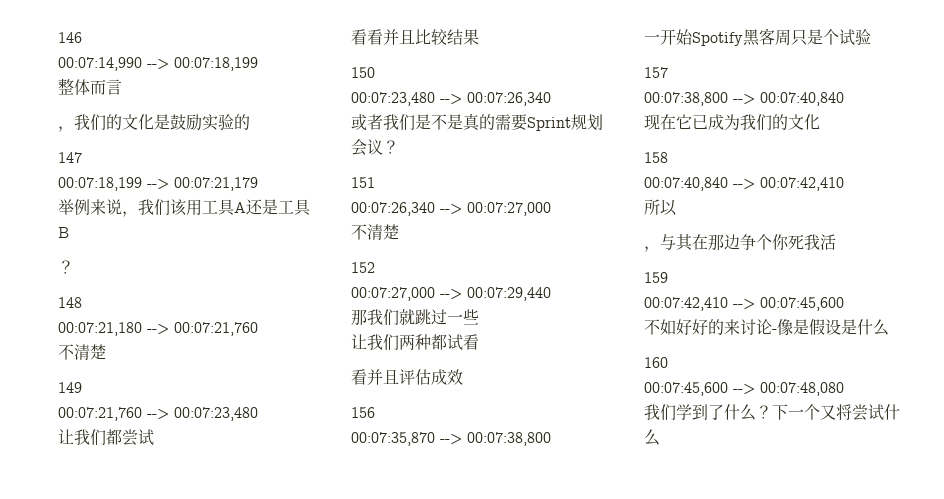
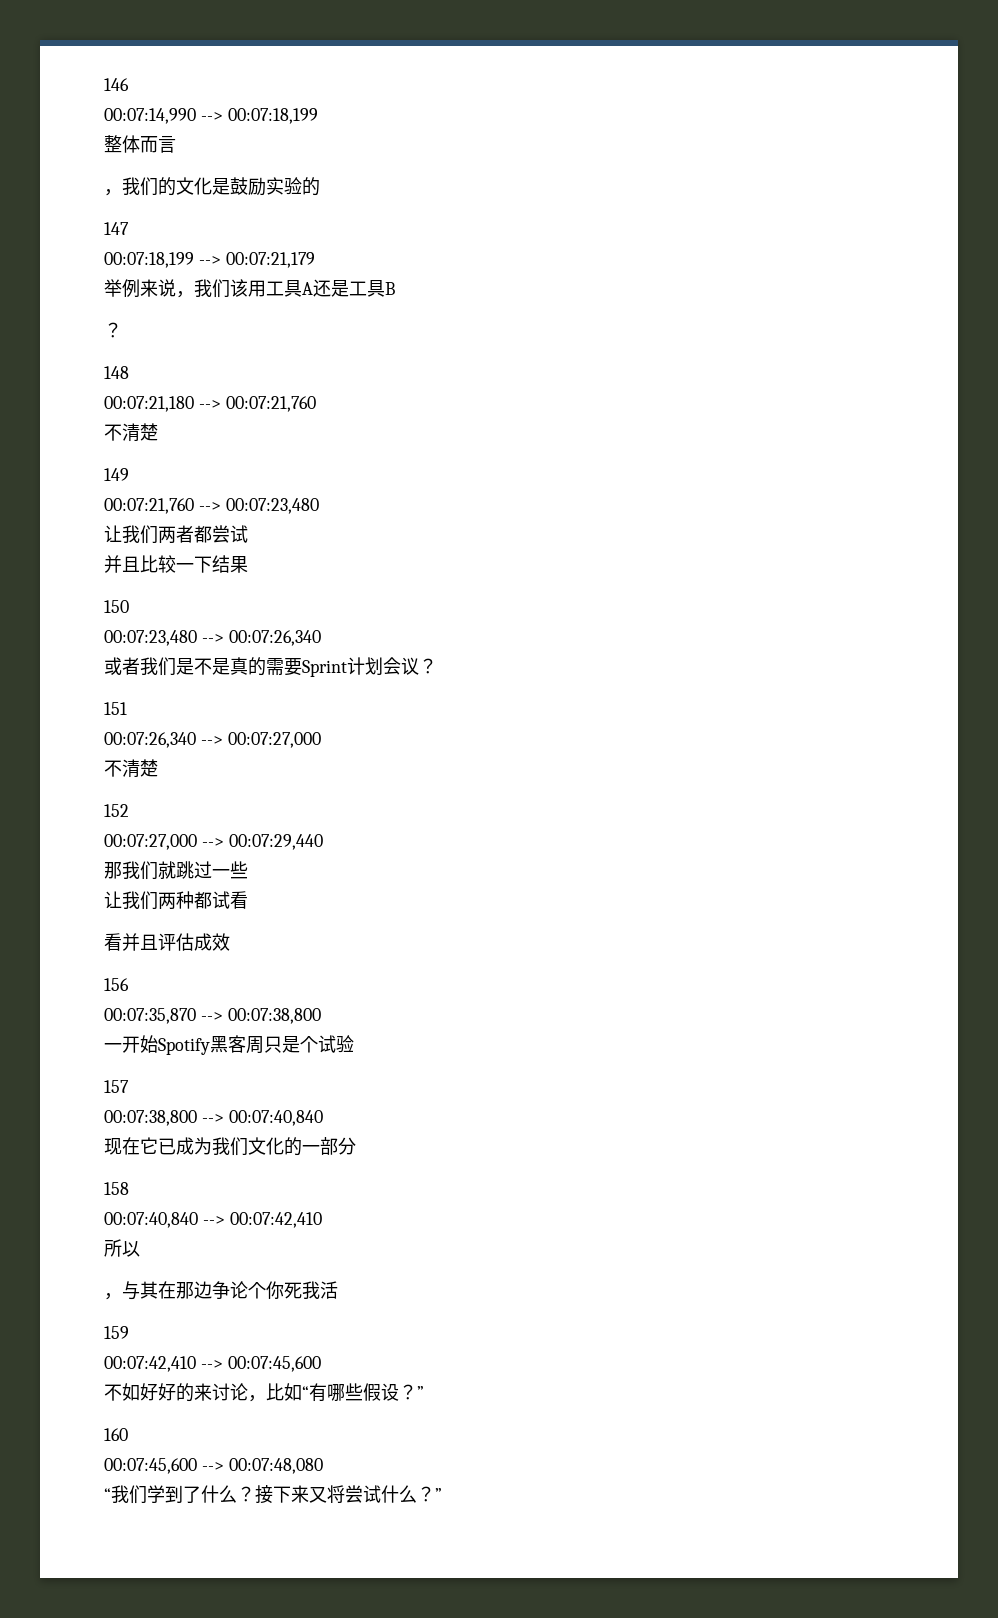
(106, 437) none -> [158,525,194,543] 两者
[351,29,383,45] 看看 -> (248, 534) none
(448, 37) none -> [176,556,212,573] 一下
[571,114,587,130] 规 -> [347,657,365,675] 计
[772,114,820,130] 的文化 -> [248,1137,356,1156] 文化的一部分
(756, 242) none -> [230,1281,248,1299] 论
[772,319,889,336] -像是假设是什么 -> [248,1383,424,1402] ，比如“有哪些假设？”
(844, 389) none -> [104,1488,111,1501] “
[772,404,820,420] 下一个 -> [255,1485,309,1504] 接下来
(660, 437) none -> [417,1486,442,1502] ？”

